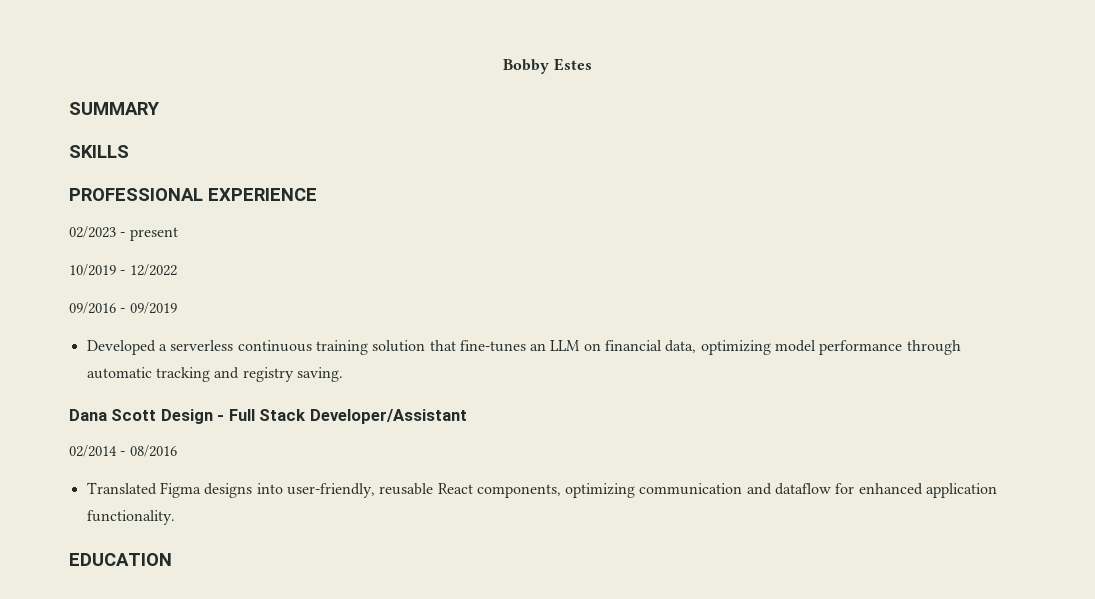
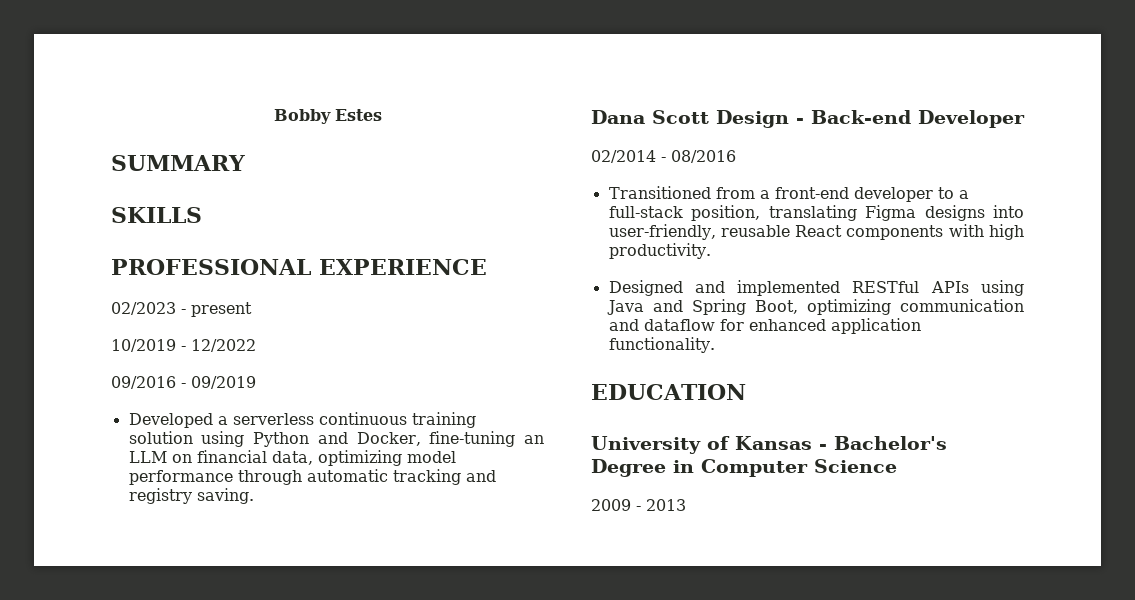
[429,340,526,352] that fine-tunes -> [201,431,516,447] using Python and Docker, fine-tuning
[228,409,467,424] Full Stack Developer/Assistant -> [811,110,1025,128] Back-end Developer
[86,482,157,495] Translated -> [608,186,969,202] [608,205,857,221] Transitioned from a front-end developer to a full-stack position, translating
[476,484,561,498] components, -> [846,224,1024,240] [608,243,711,259] [608,280,1024,296] [606,299,798,315] components with high productivity. // Designed and implemented RESTful APIs using Java and Spring Boot,
(172, 559) none -> [591,436,947,454] [591,459,897,477] [591,499,686,511] // University of Kansas - Bachelor's Degree in Computer Science // 2009 - 2013

